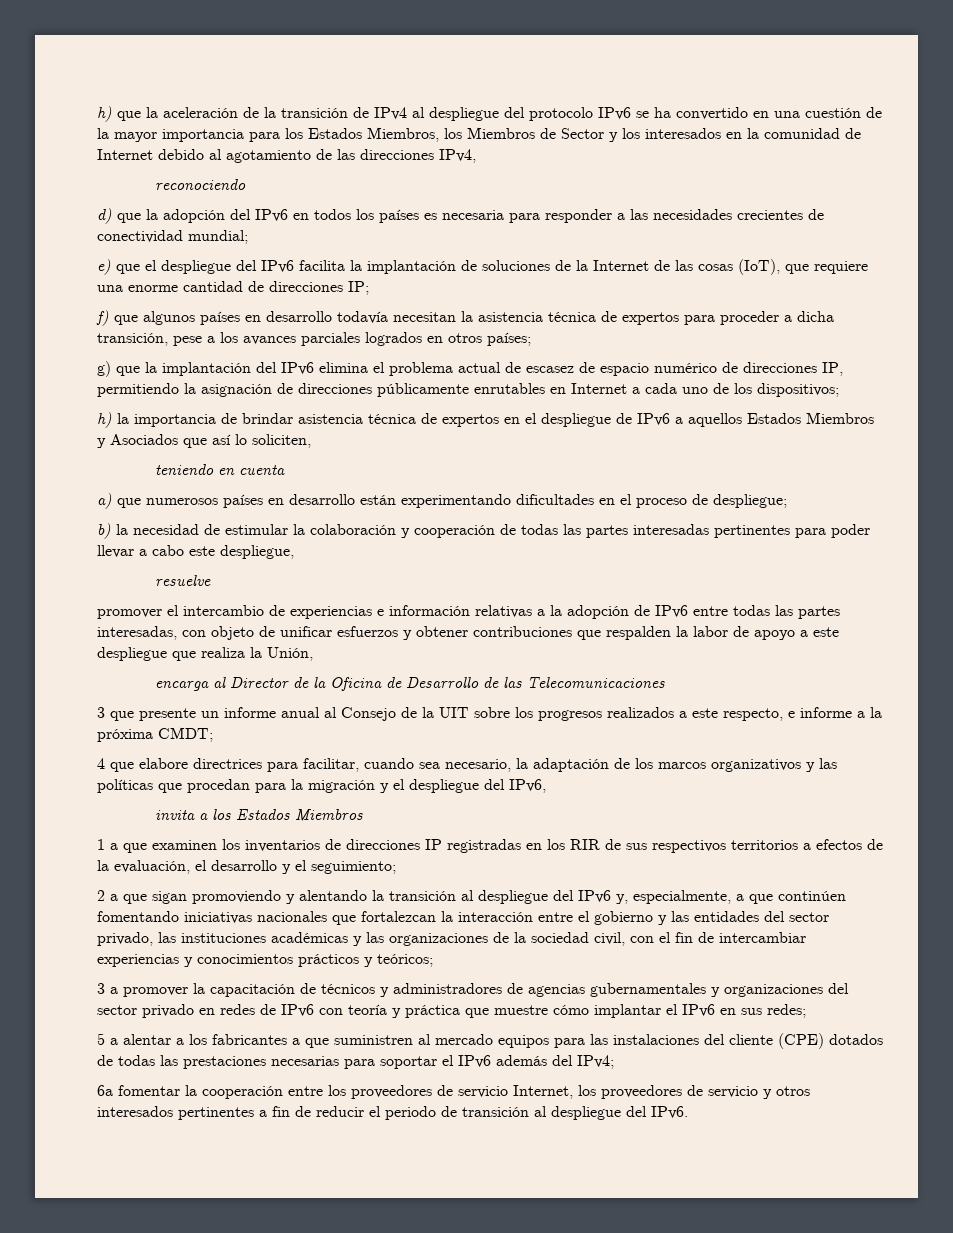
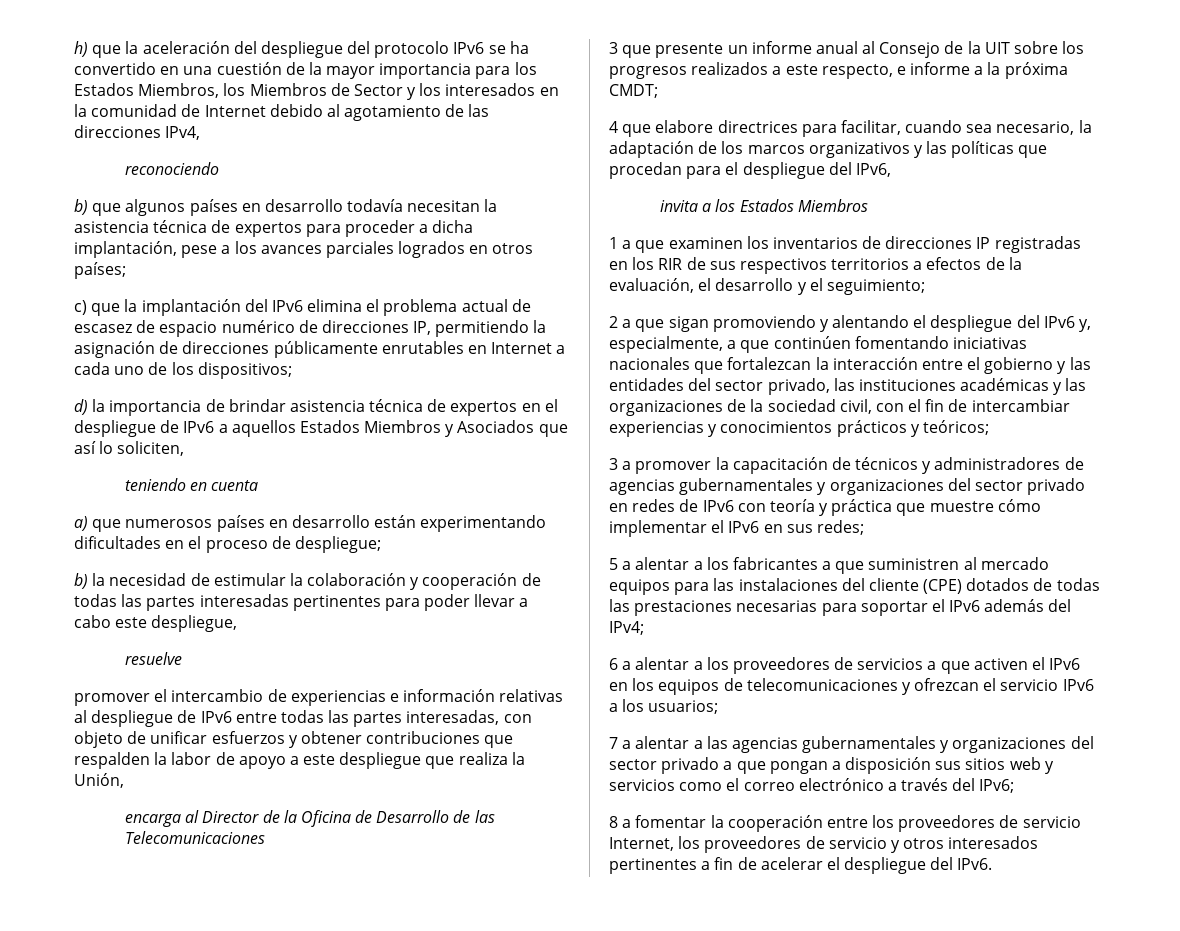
[243,107,425,120] de la transición de IPv4 al -> [233,41,257,54] del
[97,208,824,224] [97,230,248,244] [97,259,868,275] [97,281,369,295] [96,310,109,326] d) que la adopción del IPv6 en todos los países es necesaria para responder a las necesidades crecientes de conectividad mundial; // e) que el despliegue del IPv6 facilita la implantación de soluciones de la Internet de las cosas (IoT), que requiere una enorme cantidad de direcciones IP; // f) -> [74,199,88,215] b)
[97,333,168,346] transición, -> [74,241,177,258] implantación,
[97,361,111,377] g) -> [74,300,87,315] c)
[97,412,112,428] h) -> [74,399,88,415] d)
[537,605,629,619] a la adopción -> [74,710,174,727] al despliegue
[291,779,389,793] la migración y -> (722, 172) none
[372,890,474,901] la transición al -> [913,315,927,328] el
[594,1004,661,1018] implantar -> [609,520,707,537] implementar
[97,1085,113,1096] 6a -> [609,657,1081,674] [609,678,1094,695] [609,699,719,714] [609,736,1094,753] [609,757,1054,774] [609,778,1015,793] [609,816,632,828] 6 a alentar a los proveedores de servicios a que activen el IPv6 en los equipos de telecomunicaciones y ofrezcan el servicio IPv6 a los usuarios; // 7 a alentar a las agencias gubernamentales y organizaciones del sector privado a que pongan a disposición sus sitios web y servicios como el correo electrónico a través del IPv6; // 8 a
[316,1106,547,1120] reducir el periodo de transición al -> [760,857,840,870] acelerar el

